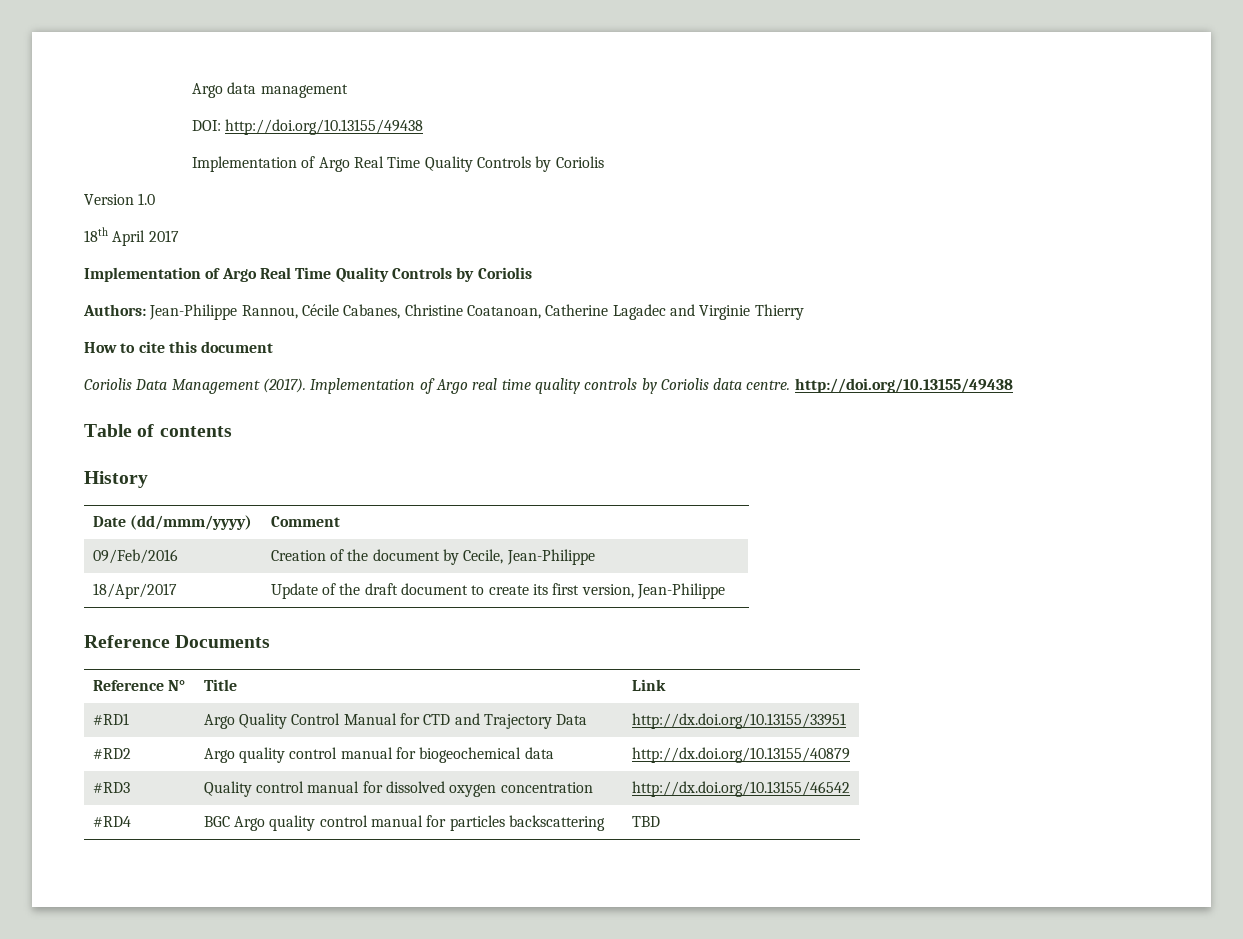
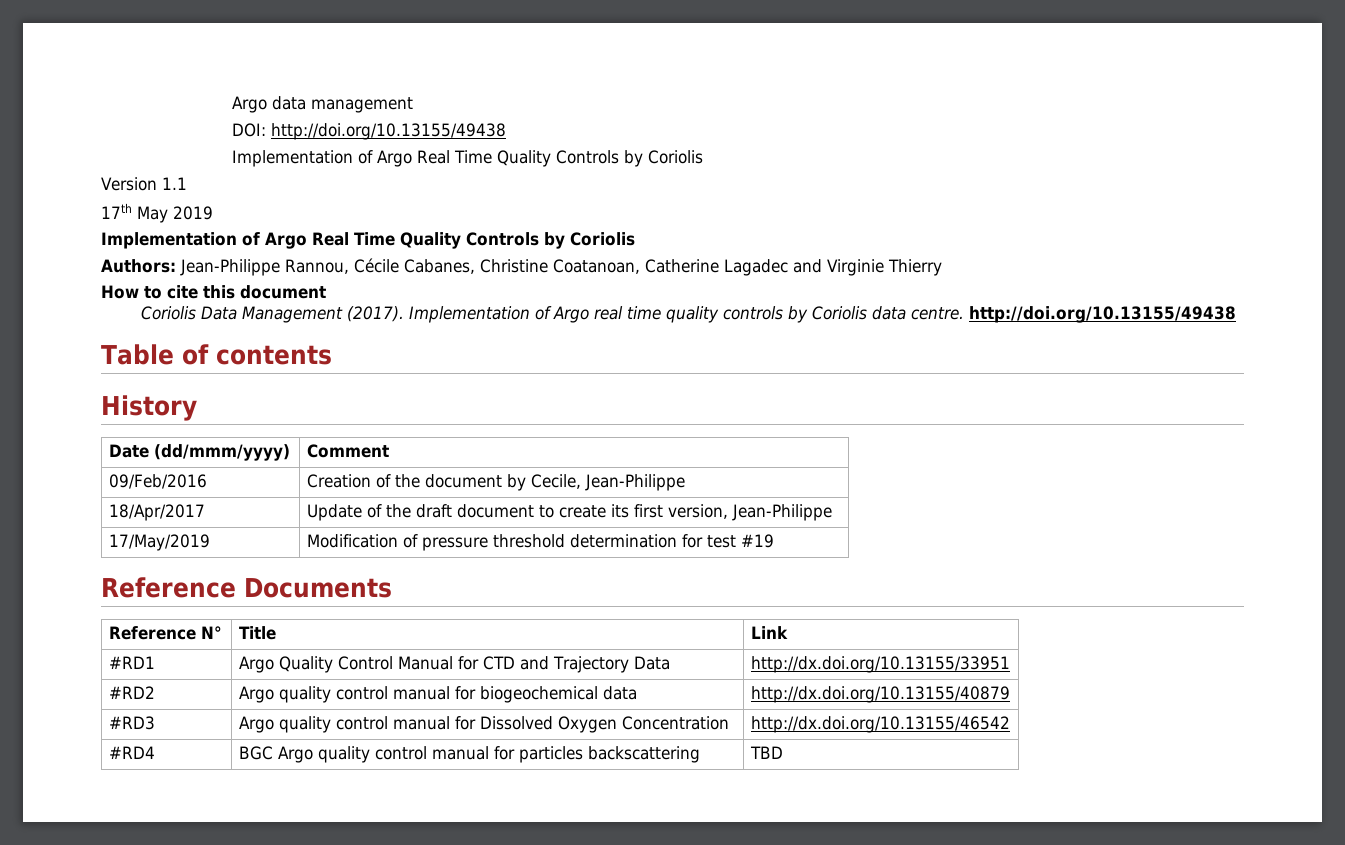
[138,193,156,205] [84,227,179,246] 1.0 // 18th April 2017 -> [161,177,187,190] [101,203,213,223] 1.1 // 17th May 2019
(725, 591) none -> [108,534,210,551] [306,534,774,551] // 17/May/2019 | Modification of pressure threshold determination for test #19
[203,781,593,797] Quality control manual for dissolved oxygen concentration -> [238,716,729,733] Argo quality control manual for Dissolved Oxygen Concentration

